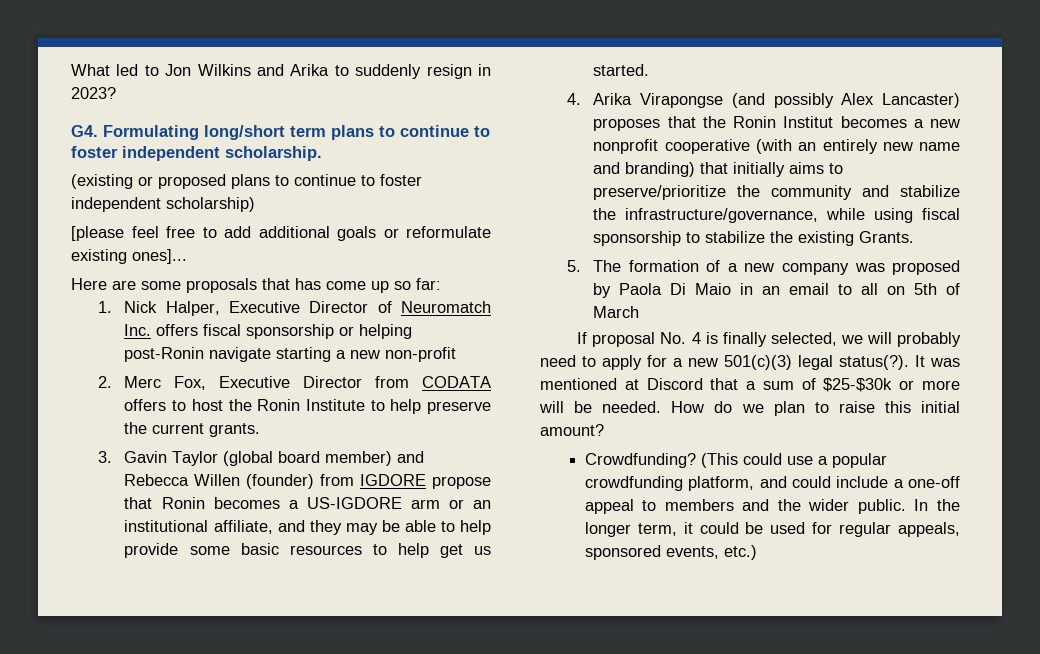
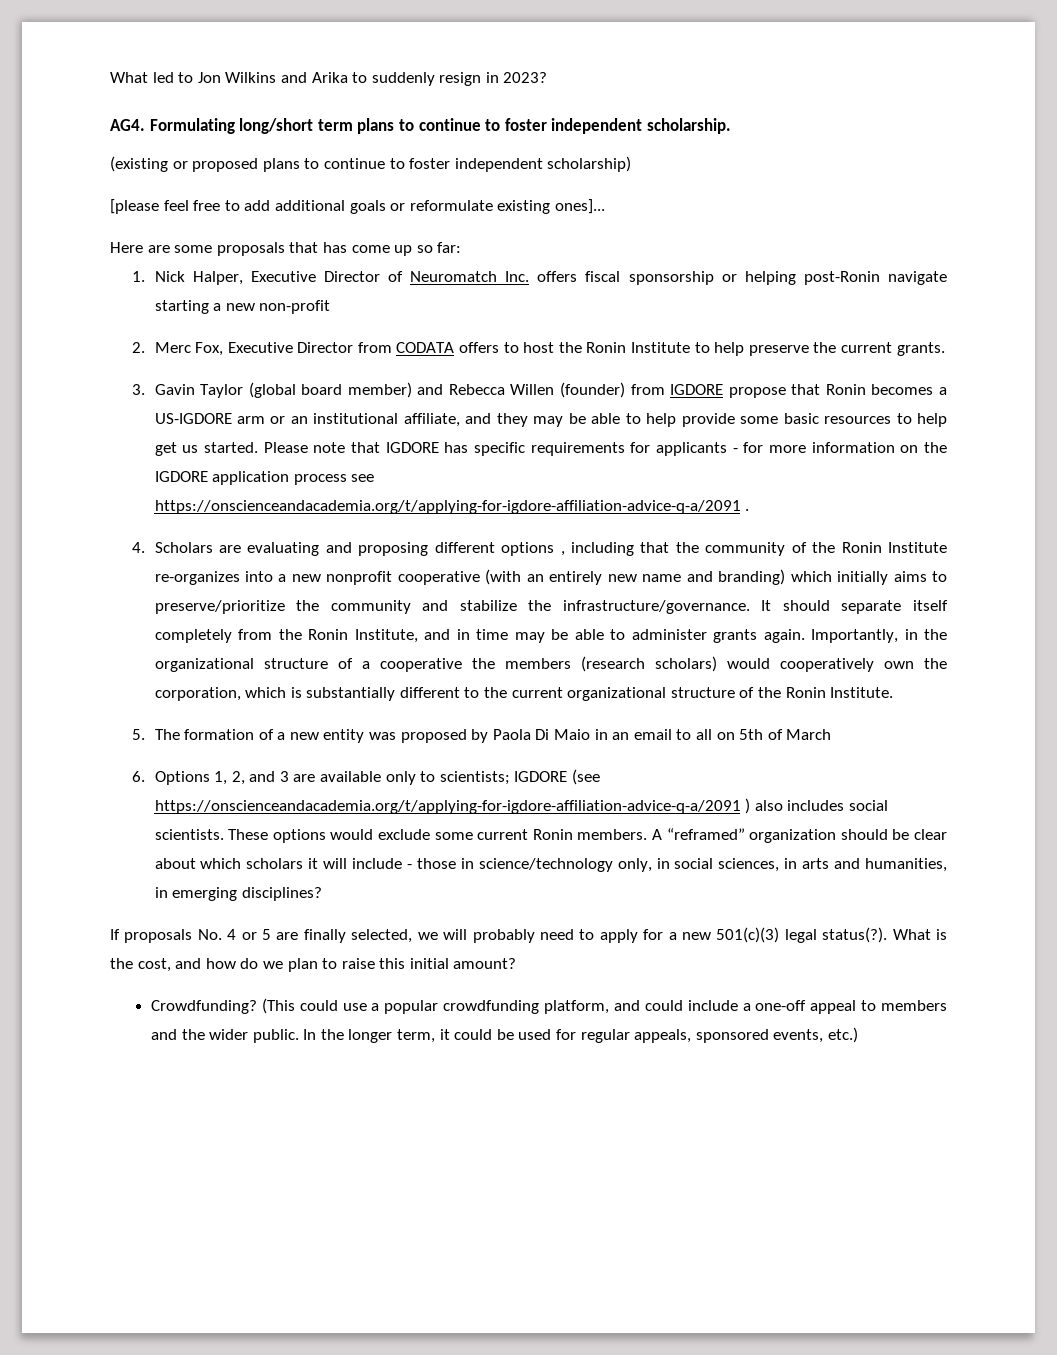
[71,125,98,137] G4. -> [110,119,145,131] AG4.
[566,93,960,108] [593,116,907,131] // 4. Arika Virapongse (and possibly Alex Lancaster) proposes that the Ronin Institut becomes -> [263,442,948,456] [154,471,375,485] [154,500,750,514] [132,542,947,556] [154,571,273,585] Please note that IGDORE has specific requirements for applicants - for more information on the IGDORE application process see https://onscienceandacademia.org/t/applying-for-igdore-affiliation-advice-q-a/2091 . // 4. Scholars are evaluating and proposing different options , including that the community of the Ronin Institute re-organizes into
[700,162,729,174] that -> [790,571,832,582] which
[625,208,960,223] [593,231,915,246] infrastructure/governance, while using fiscal sponsorship to stabilize the existing Grants. -> [562,600,948,614] [154,629,947,643] [154,656,947,672] [154,687,894,701] infrastructure/governance. It should separate itself completely from the Ronin Institute, and in time may be able to administer grants again. Importantly, in the organizational structure of a cooperative the members (research scholars) would cooperatively own the corporation, which is substantially different to the current organizational structure of the Ronin Institute.
[781,263,849,275] company -> [323,729,365,743] entity
(640, 312) none -> [132,769,600,785] [154,798,888,814] [154,828,947,843] [154,858,948,872] [154,887,322,901] // 6. Options 1, 2, and 3 are available only to scientists; IGDORE (see https://onscienceandacademia.org/t/applying-for-igdore-affiliation-advice-q-a/2091 ) also includes social scientists. These options would exclude some current Ronin members. A “reframed” organization should be clear about which scholars it will include - those in science/technology only, in social sciences, in arts and humanities, in emerging disciplines?
[592,332,656,347] proposal -> [124,929,193,943] proposals
[705,332,718,344] is -> [241,929,299,940] or 5 are
[915,355,960,367] [540,378,960,392] [539,401,705,413] It was mentioned at Discord that a sum of $25-$30k or more will be needed. How -> [892,929,947,940] [110,958,236,972] What is the cost, and how

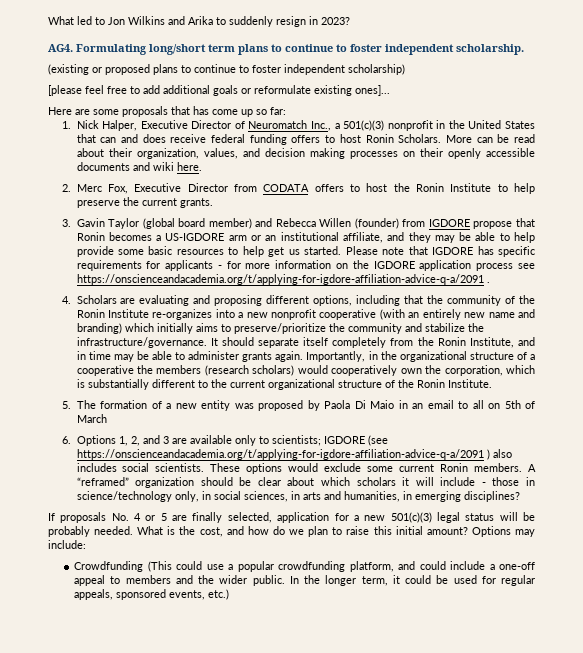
[505,271,947,285] [154,300,331,314] Inc. offers fiscal sponsorship or helping post-Ronin navigate starting a new non-profit -> [310,120,535,131] [76,134,535,145] [76,148,535,159] [76,162,202,171] Inc., a 501(c)(3) nonprofit in the United States that can and does receive federal funding offers to host Ronin Scholars. More can be read about their organization, values, and decision making processes on their openly accessible documents and wiki here.
[501,542,565,556] options , -> [313,295,353,306] options,
[417,929,638,943] we will probably need to apply -> [277,512,330,523] application
[822,927,888,943] status(?). -> [465,512,536,521] [48,526,134,537] status will be probably needed.
[150,1000,257,1014] // Crowdfunding? -> [471,526,536,537] [48,540,86,549] [74,561,144,572] Options may include: // Crowdfunding

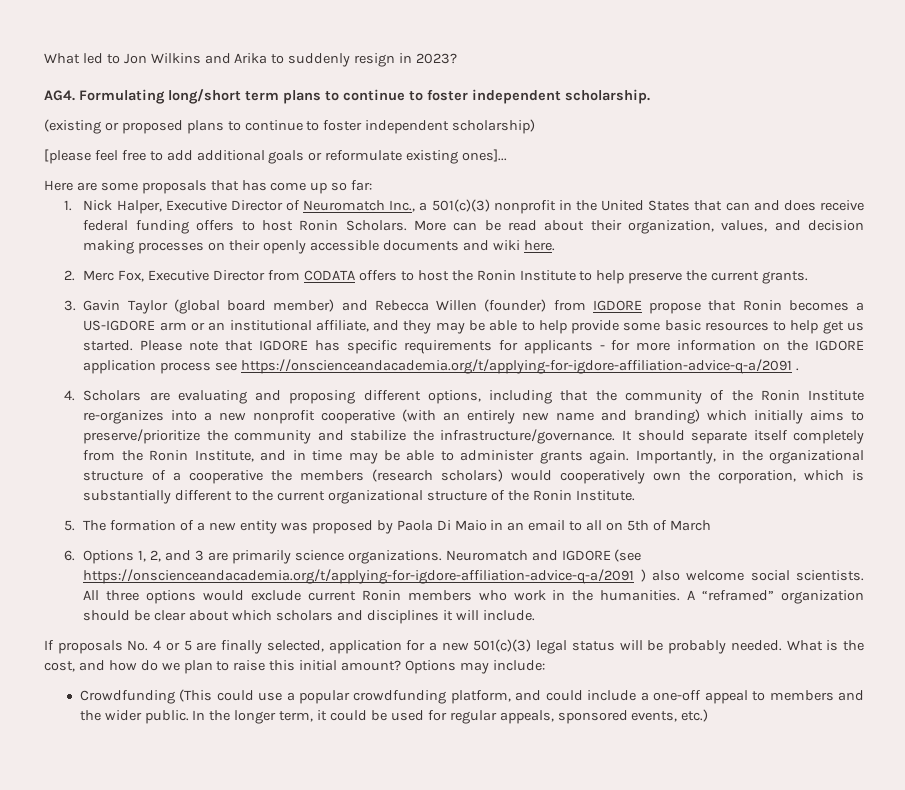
[189,435,321,446] available only to scientists; -> [231,550,558,564] primarily science organizations. Neuromatch and
[76,463,117,472] includes -> [686,570,745,581] welcome
[210,463,241,472] These -> [83,590,140,601] All three
[367,466,394,472] some -> (302, 595) none
[474,463,523,472] members. -> [407,590,681,601] members who work in the humanities.
[402,477,535,486] [76,491,520,502] it will include - those in science/technology only, in social sciences, in arts and humanities, in emerging disciplines? -> [336,610,535,624] and disciplines it will include.

